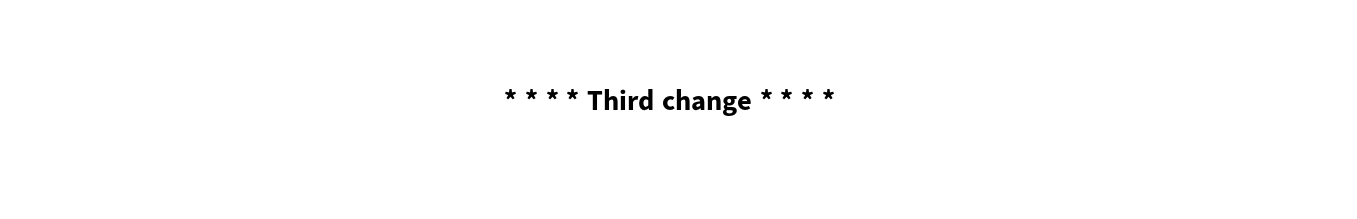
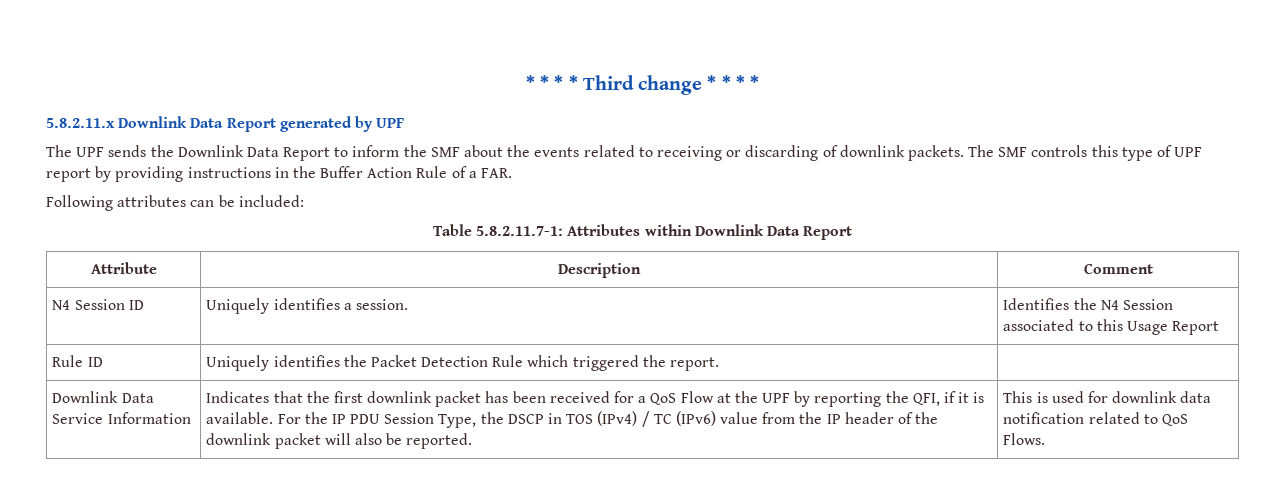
(835, 99) none -> [46,116,405,132] [46,145,1203,161] [46,166,513,182] [46,195,304,211] [432,224,853,240] [90,262,157,274] [558,263,641,278] [1083,263,1153,274] [52,299,144,310] [206,298,408,314] [1003,298,1173,310] [1003,319,1220,335] [52,355,103,367] [206,355,720,371] [52,391,154,403] [52,412,191,424] [206,391,985,407] [206,411,939,428] [206,433,473,449] [1003,391,1212,403] [1003,412,1188,426] [1003,433,1046,445] // 5.8.2.11.x Downlink Data Report generated by UPF // The UPF sends the Downlink Data Report to inform the SMF about the events related to receiving or discarding of downlink packets. The SMF controls this type of UPF report by providing instructions in the Buffer Action Rule of a FAR. // Following attributes can be included: // Table 5.8.2.11.7-1: Attributes within Downlink Data Report // Attribute | Description | Comment // N4 Session ID | Uniquely identifies a session. | Identifies the N4 Session associated to this Usage Report // Rule ID | Uniquely identifies the Packet Detection Rule which triggered the report. | // Downlink Data Service Information | Indicates that the first downlink packet has been received for a QoS Flow at the UPF by reporting the QFI, if it is available. For the IP PDU Session Type, the DSCP in TOS (IPv4) / TC (IPv6) value from the IP header of the downlink packet will also be reported. | This is used for downlink data notification related to QoS Flows.

